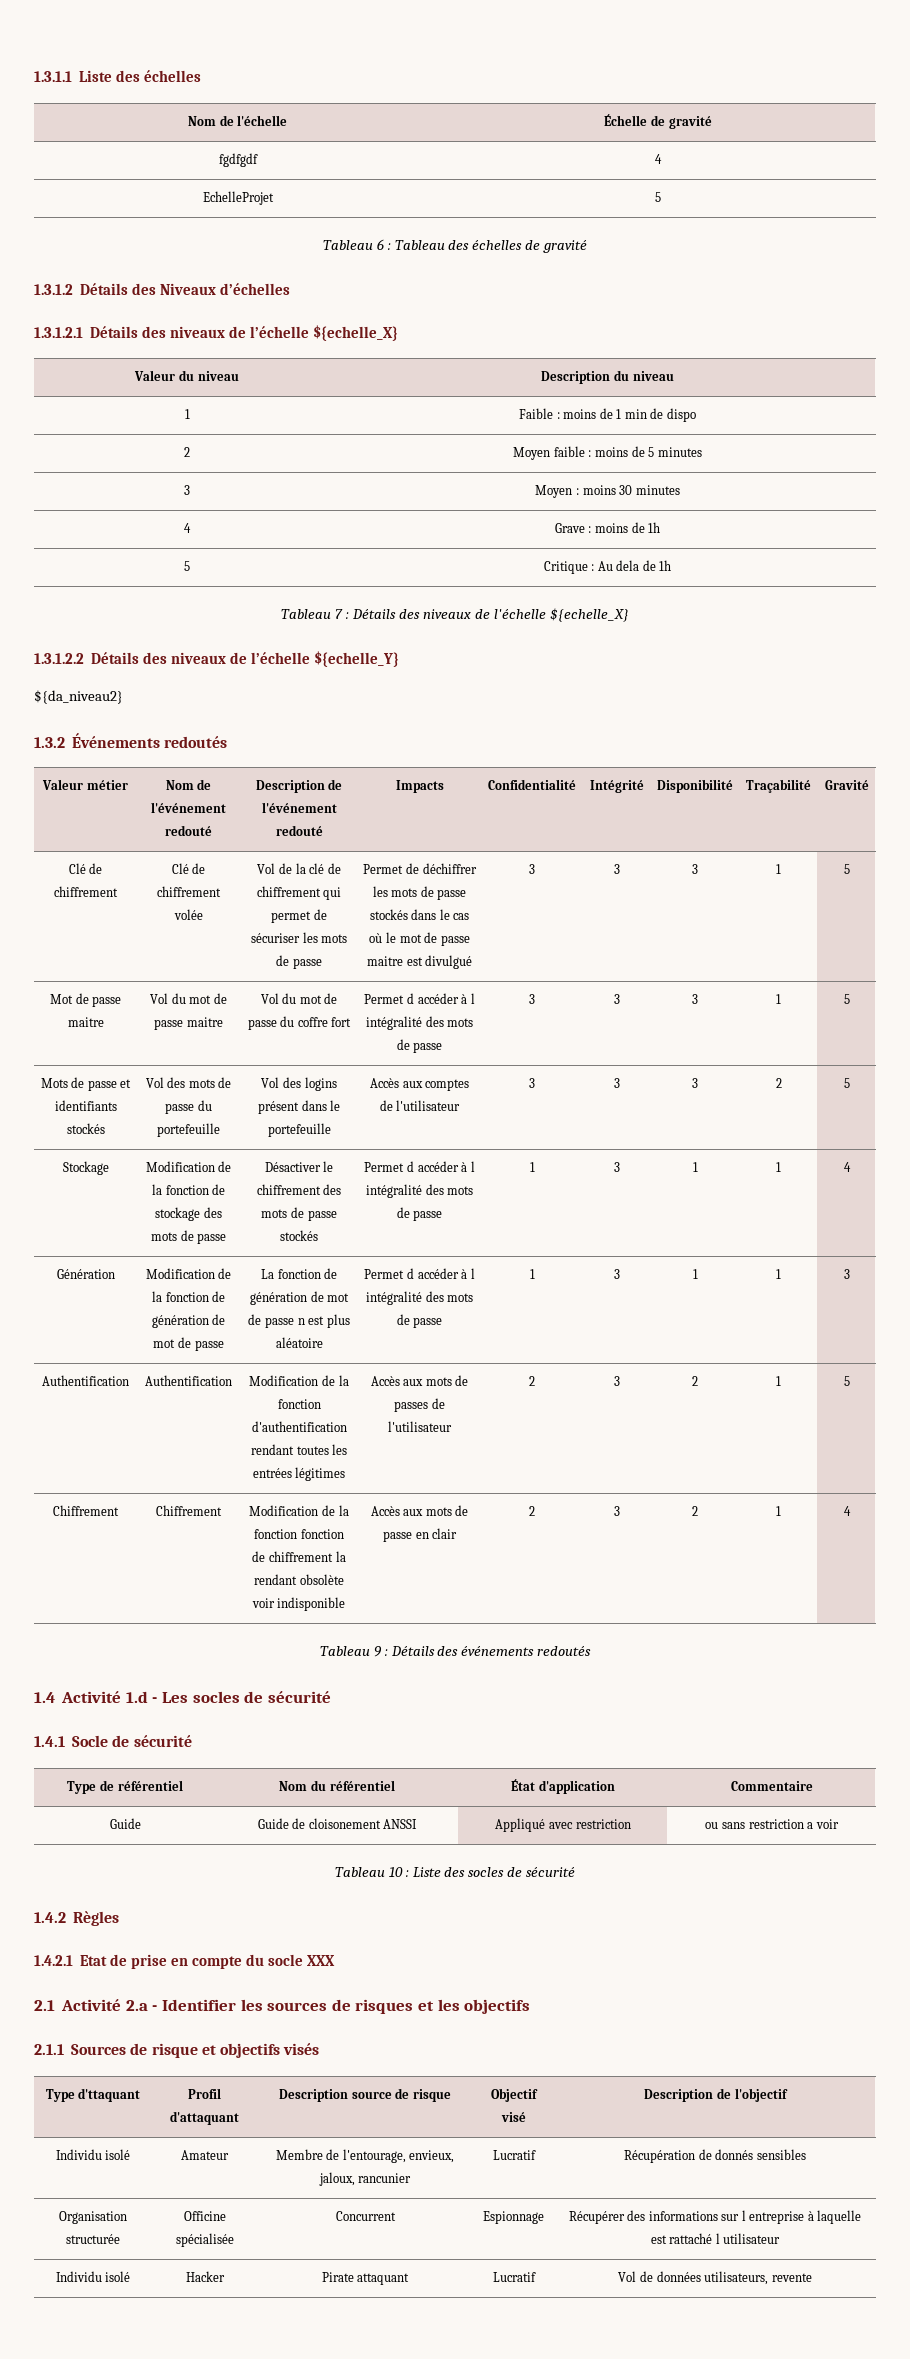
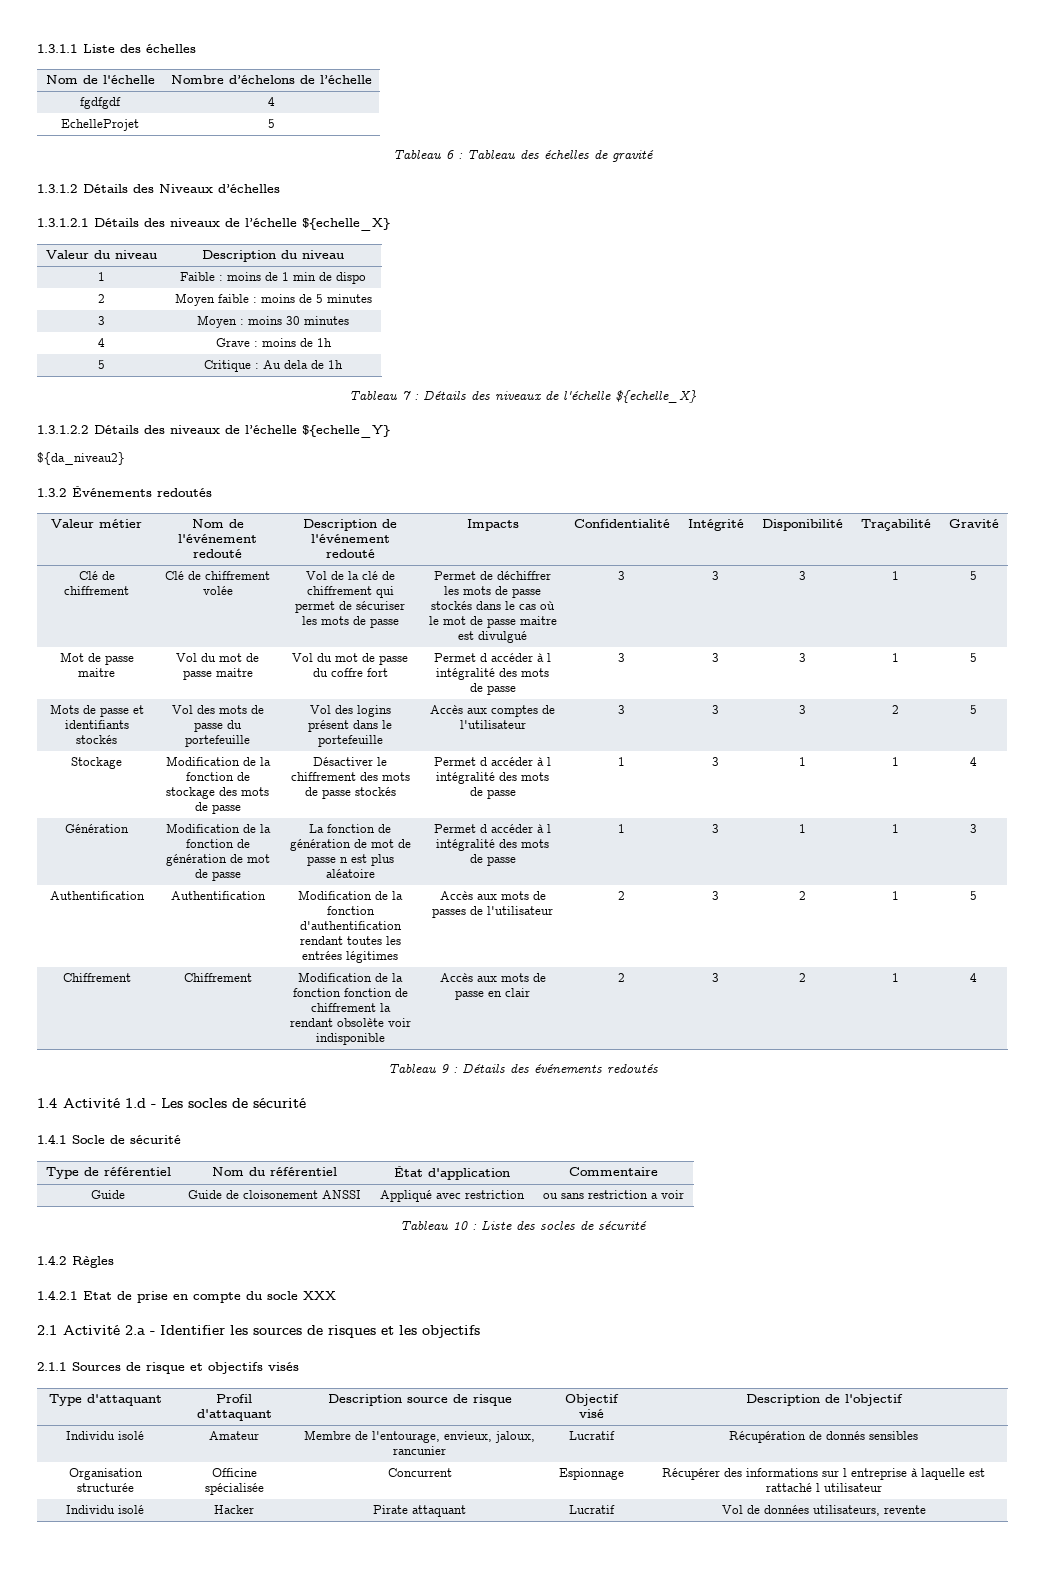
[604,114,712,129] Échelle de gravité -> [170,75,372,84] Nombre d’échelons de l’échelle
[78,2088,141,2102] d'ttaquant -> [86,1394,162,1406] d'attaquant

